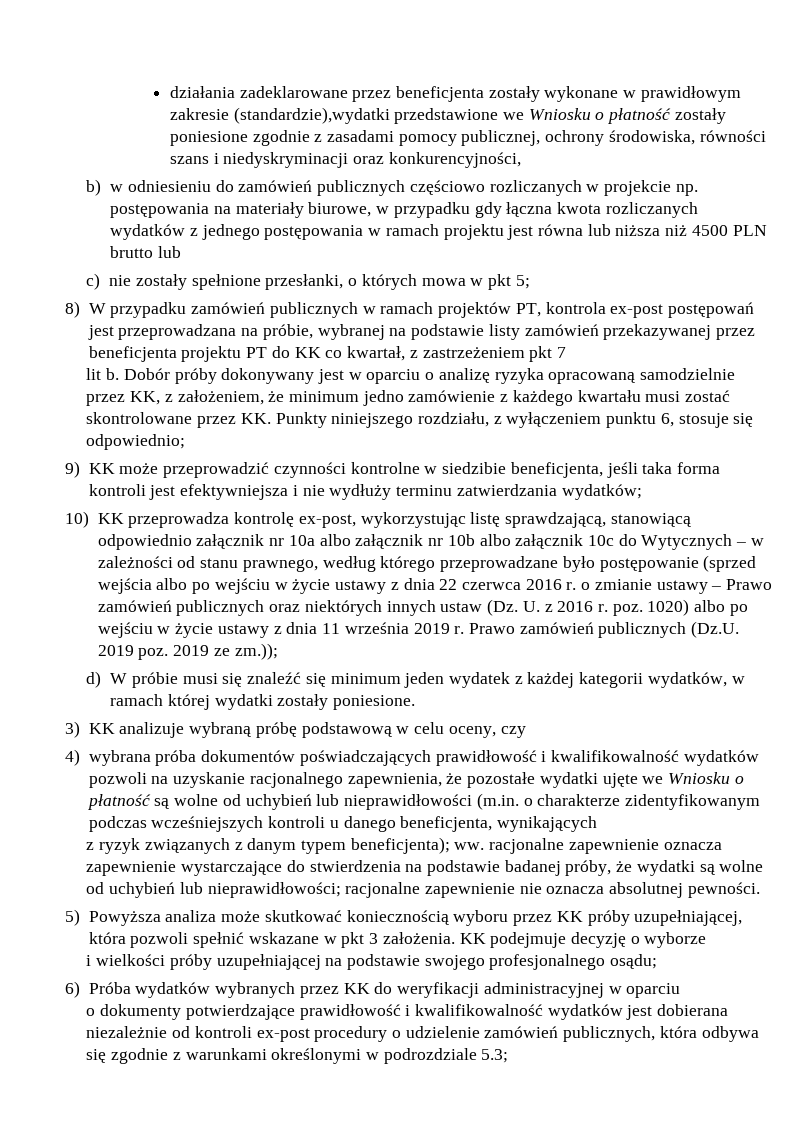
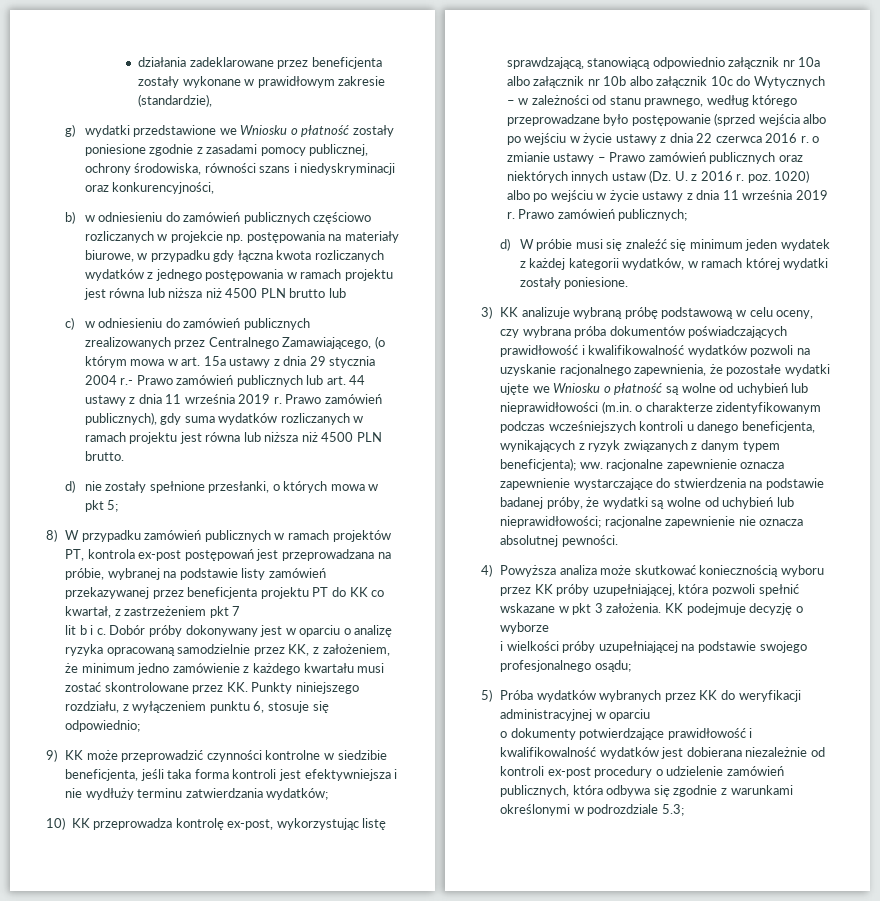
[233,107,390,124] (standardzie),wydatki -> [138,94,213,107] [65,124,130,137] (standardzie), // g) wydatki
(101, 281) none -> [84,318,310,330] [84,336,385,349] [84,356,376,368] [84,375,366,387] [84,394,382,406] [84,412,364,425] [84,432,382,444] [84,451,124,461] [65,480,76,493] w odniesieniu do zamówień publicznych zrealizowanych przez Centralnego Zamawiającego, (o którym mowa w art. 15a ustawy z dnia 29 stycznia 2004 r.- Prawo zamówień publicznych lub art. 44 ustawy z dnia 11 września 2019 r. Prawo zamówień publicznych), gdy suma wydatków rozliczanych w ramach projektu jest równa lub niższa niż 4500 PLN brutto. // d)
[106,368,120,380] b. -> [79,625,106,635] b i c.
[598,621,740,638] [97,643,278,660] publicznych (Dz.U. 2019 poz. 2019 ze zm.)); -> [618,209,688,221] publicznych;
[65,749,80,766] // 4) -> (520, 333) none
(598, 824) // -> (576, 446) none
[65,909,80,926] 5) -> [481,564,492,577] 4)
[65,981,80,998] 6) -> [481,689,492,702] 5)

